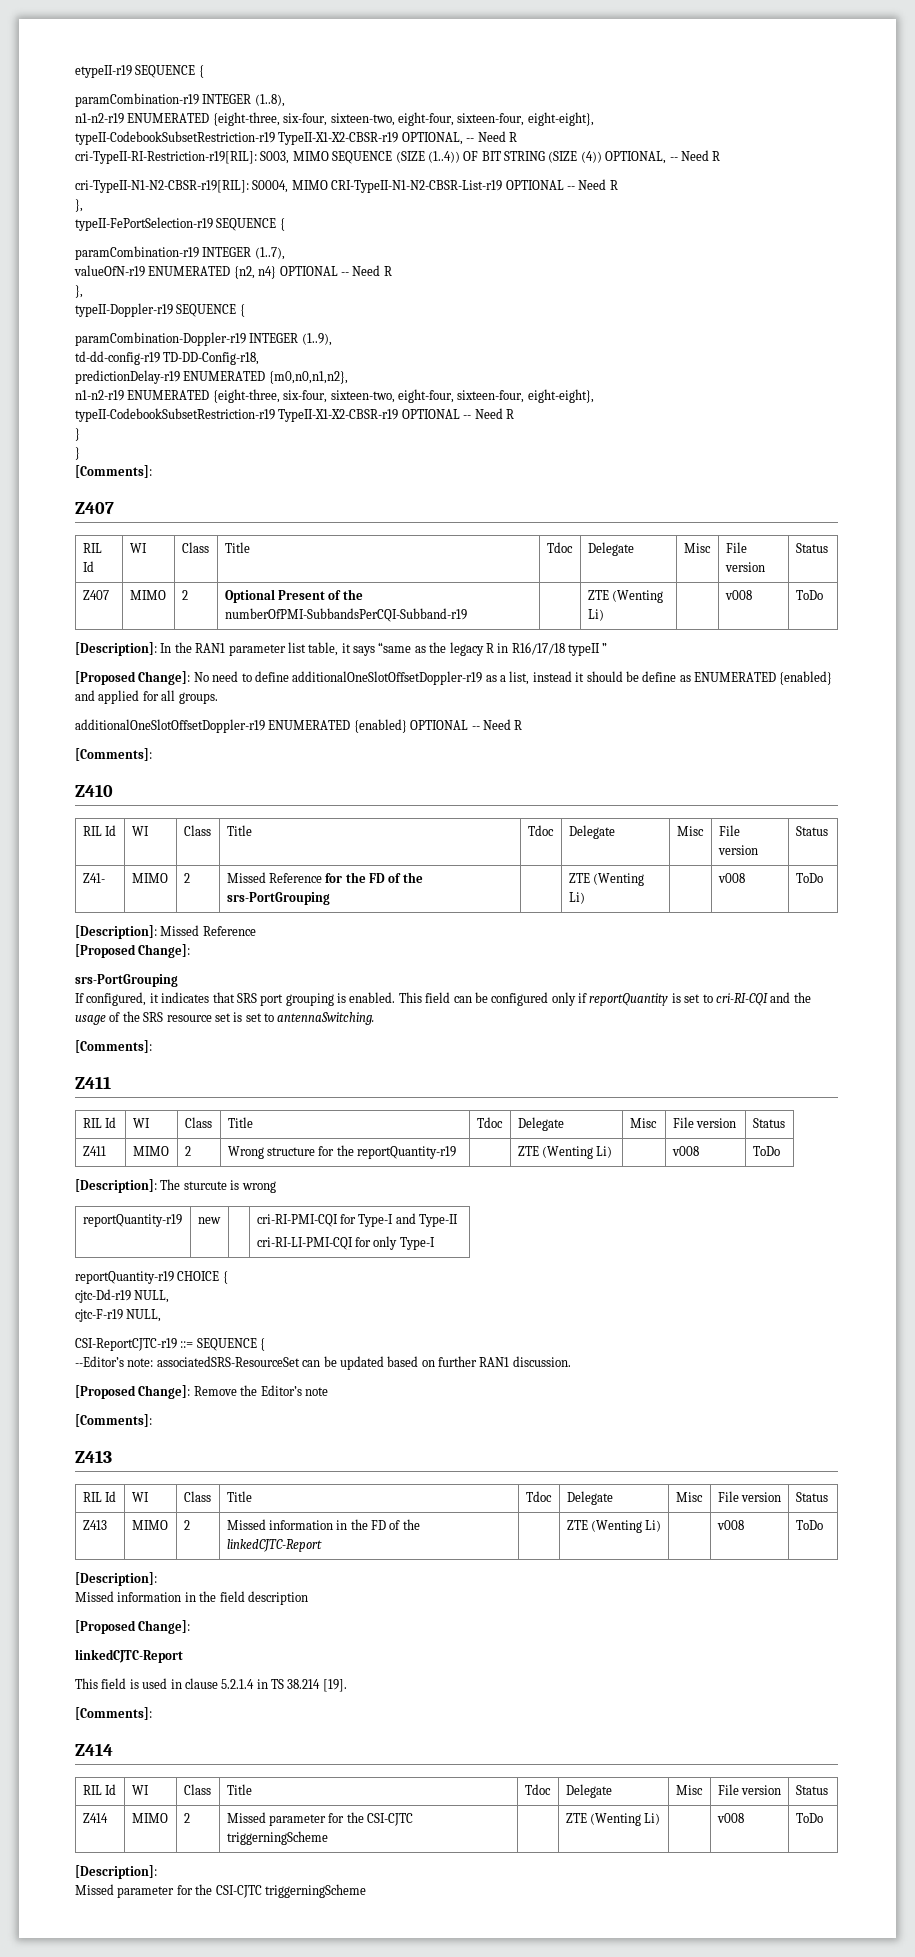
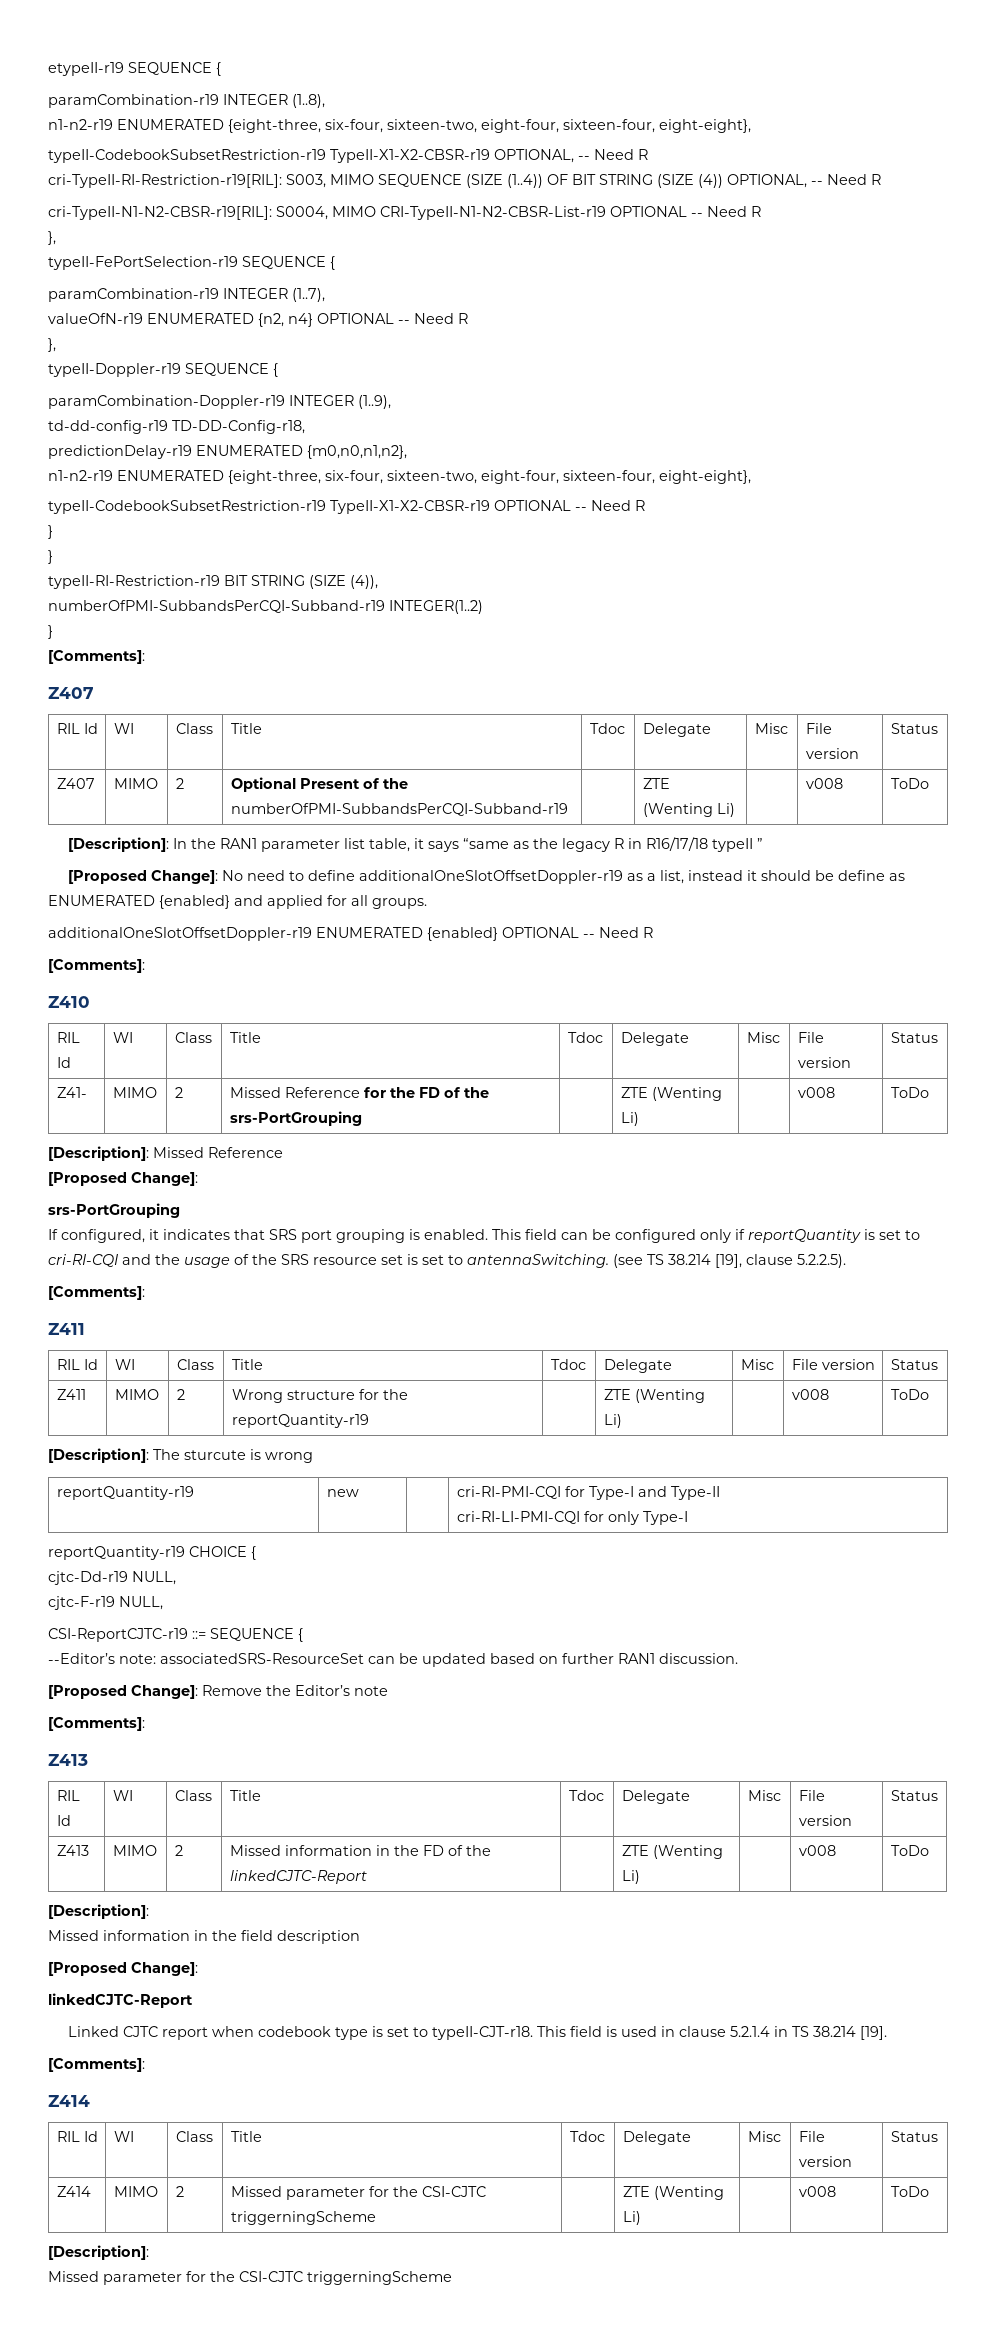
(80, 453) none -> [48,575,378,589] [48,600,483,614] [48,625,53,639] // typeII-RI-Restriction-r19 BIT STRING (SIZE (4)), // numberOfPMI-SubbandsPerCQI-Subband-r19 INTEGER(1..2) // }
(375, 1018) none -> [613,1254,846,1268] (see TS 38.214 [19], clause 5.2.2.5).
(183, 1656) none -> [67,2026,533,2040] Linked CJTC report when codebook type is set to typeII-CJT-r18.

